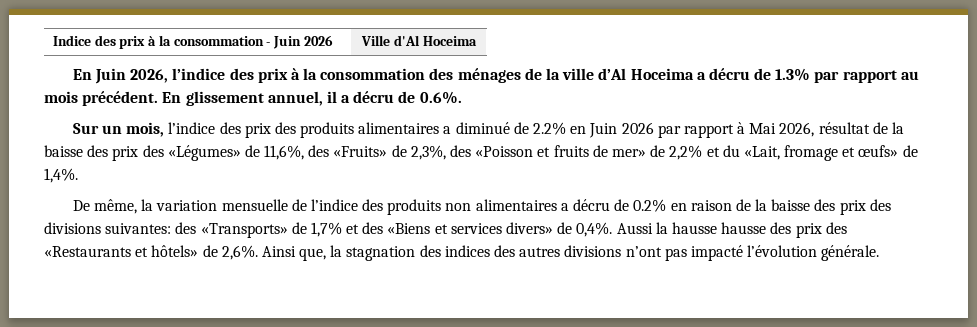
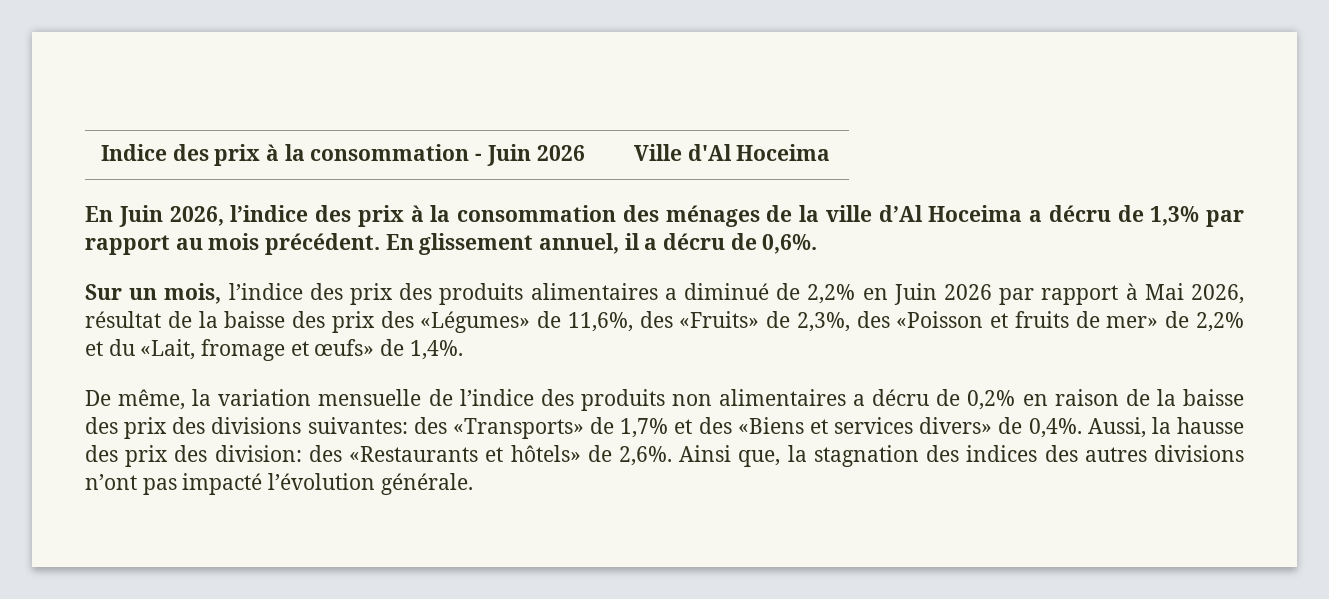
[775,68,811,81] 1.3% -> [1150,206,1200,226] 1,3%
[419,91,462,104] 0.6%. -> [762,234,818,254] 0,6%.
[533,122,567,135] 2.2% -> [807,284,856,304] 2,2%
[633,199,667,212] 0.2% -> [967,390,1016,410] 0,2%
[616,223,653,234] Aussi -> [1087,417,1146,438] Aussi,
[721,222,847,238] hausse des prix des -> [85,445,342,467] des prix des division: des

